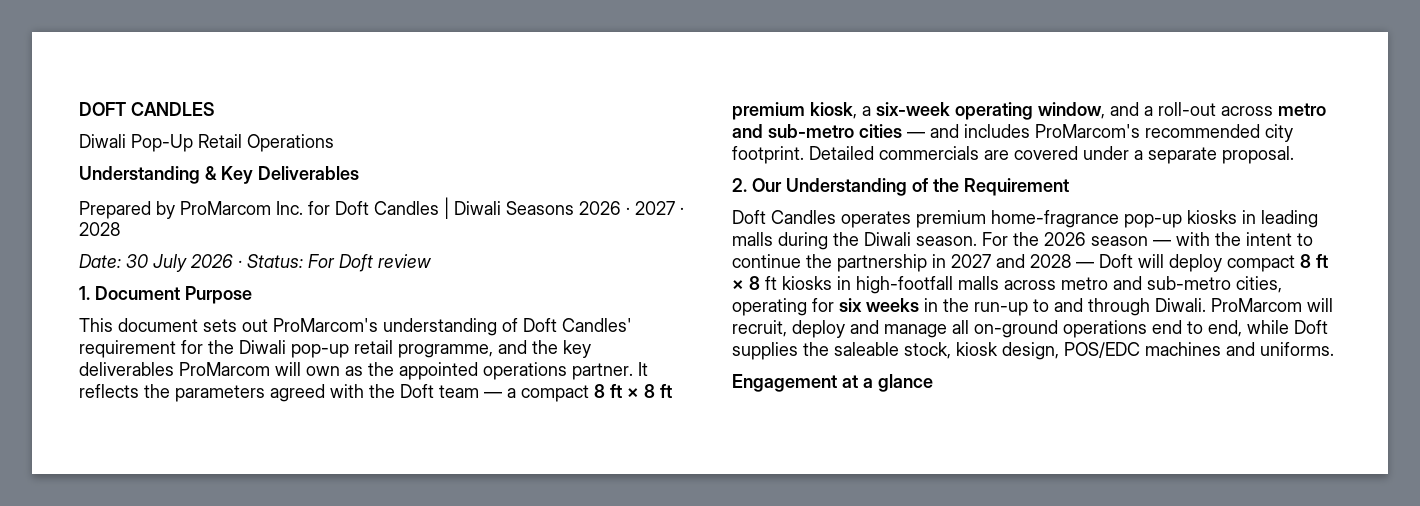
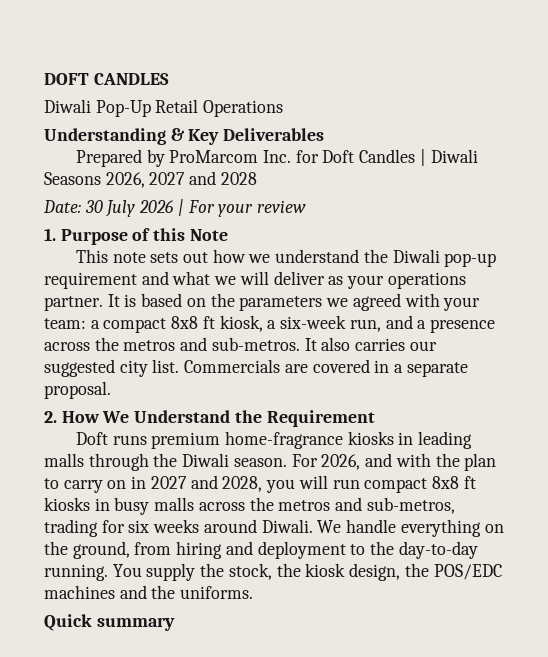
[579,201,684,215] 2026 · 2027 · -> [105,171,217,188] 2026, 2027 and
[238,254,373,272] · Status: For Doft -> [177,199,254,217] | For your
[95,286,180,300] Document -> (56, 234) none
(252, 295) none -> [132,228,228,241] of this Note
[118,318,198,332] document -> [112,252,146,263] note
[273,318,632,336] [79,340,591,358] [79,362,648,380] [79,384,139,398] ProMarcom's understanding of Doft Candles' requirement for the Diwali pop-up retail programme, and the key deliverables ProMarcom will own as the appointed operations partner. It reflects -> [212,249,497,267] [44,271,466,289] [44,293,206,311] how we understand the Diwali pop-up requirement and what we will deliver as your operations partner. It is based on
(265, 393) none -> [326,298,349,307] we
[369,384,672,402] [732,102,1326,120] [732,124,1293,142] [732,146,979,164] the Doft team — a compact 8 ft × 8 ft premium kiosk, a six-week operating window, and a roll-out across metro and sub-metro cities — and includes ProMarcom's recommended city footprint. Detailed commercials -> [443,297,481,311] [44,315,495,333] [44,337,437,351] [44,359,281,377] your team: a compact 8x8 ft kiosk, a six-week run, and a presence across the metros and sub-metros. It also carries our suggested city list. Commercials
[1083,146,1129,160] under -> [374,360,390,373] in
[752,178,928,196] Our Understanding of -> [61,410,231,423] How We Understand
[771,210,911,228] Candles operates -> [112,435,147,445] runs
[1124,214,1182,228] pop-up -> (344, 440) none
[778,232,828,250] during -> [88,453,149,471] through
[1013,232,1313,246] [732,254,1328,272] [732,276,760,290] the 2026 season — with the intent to continue the partnership in 2027 and 2028 — Doft will deploy compact 8 ft × 8 -> [321,453,497,471] [44,475,459,493] 2026, and with the plan to carry on in 2027 and 2028, you will run compact 8x8
[856,276,953,294] high-footfall -> [114,497,150,515] busy
[1061,276,1282,293] [732,298,1333,316] [732,320,1328,338] [732,342,951,360] metro and sub-metro cities, operating for six weeks in the run-up to and through Diwali. ProMarcom will recruit, deploy and manage all on-ground operations end to end, while Doft supplies the saleable stock, -> [249,497,455,514] [44,519,504,537] [44,541,478,559] [44,563,301,581] the metros and sub-metros, trading for six weeks around Diwali. We handle everything on the ground, from hiring and deployment to the day-to-day running. You supply the stock, the
(1059, 351) none -> [404,563,429,577] the
(1255, 349) none -> [151,585,176,599] the
[732,374,933,392] Engagement at a glance -> [44,614,175,631] Quick summary

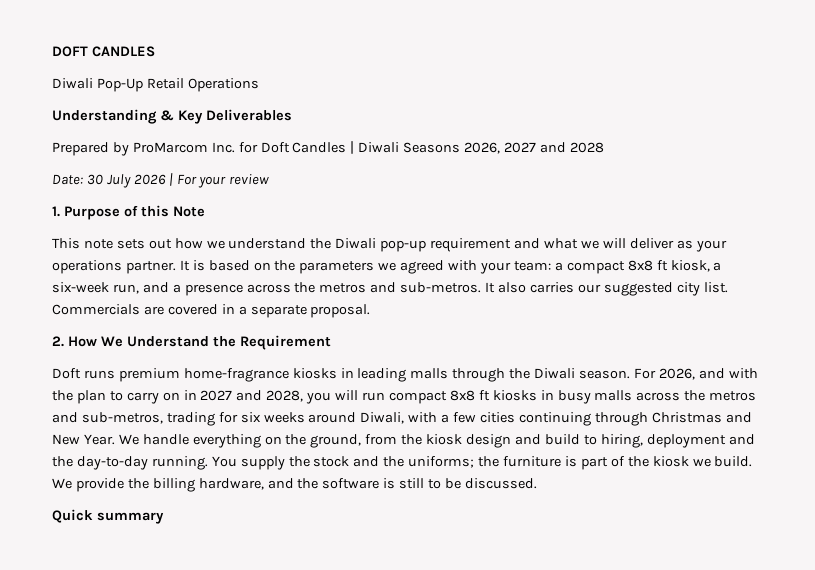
[261,519,313,533] Diwali. -> [360,412,752,426] [52,434,115,445] Diwali, with a few cities continuing through Christmas and New Year.
[176,541,366,559] hiring and deployment to -> [401,434,755,448] the kiosk design and build to hiring, deployment and
[228,563,502,581] [44,585,254,599] stock, the kiosk design, the POS/EDC machines and the uniforms. -> [313,456,753,470] [52,478,537,492] stock and the uniforms; the furniture is part of the kiosk we build. We provide the billing hardware, and the software is still to be discussed.

